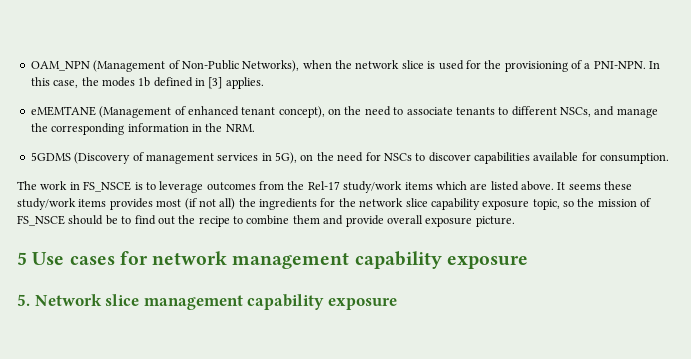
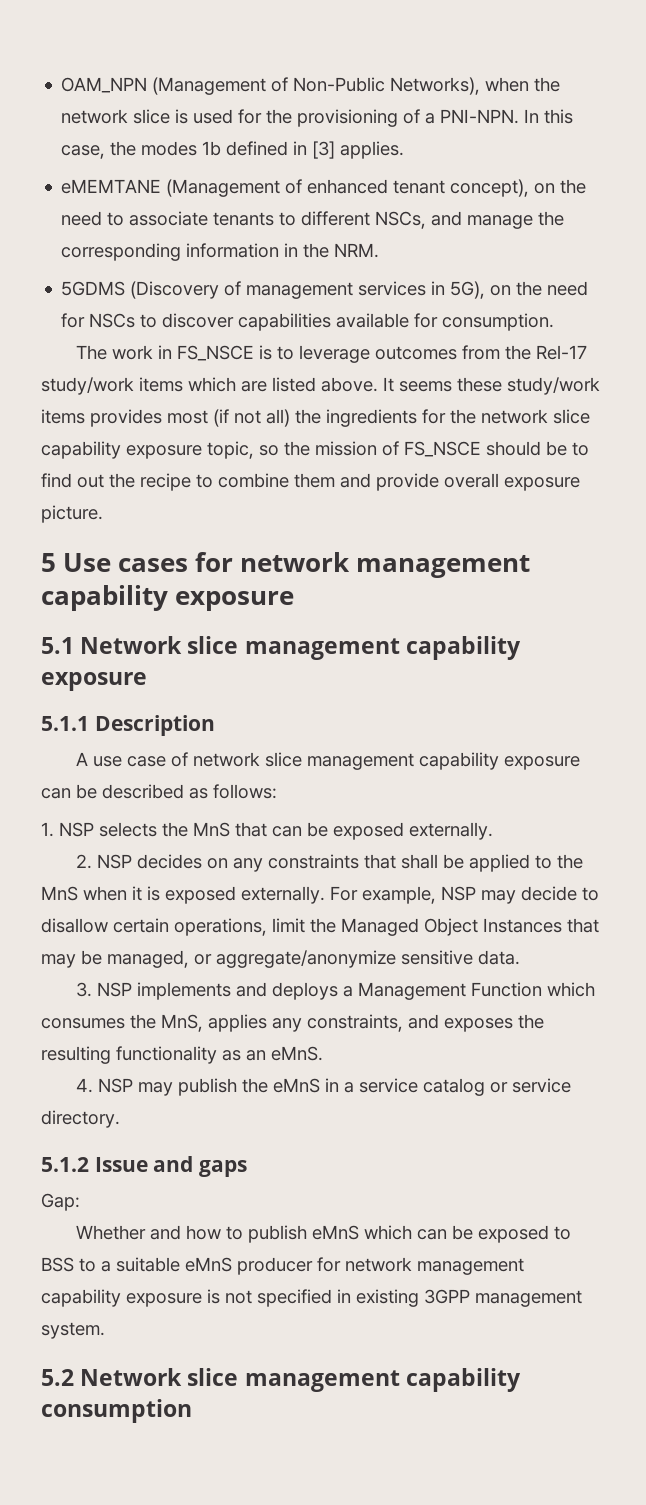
[17,294,30,306] 5. -> [41,637,74,654] 5.1
(397, 304) none -> [41,715,215,736] [76,752,581,770] [41,784,277,799] [41,822,493,840] [76,854,584,872] [41,886,599,904] [41,918,599,936] [41,950,520,968] [76,982,596,1000] [41,1014,544,1032] [41,1046,323,1064] [76,1078,572,1096] [41,1110,120,1128] [41,1156,247,1177] [41,1193,80,1211] [76,1225,572,1243] [41,1257,524,1275] [41,1289,582,1307] [41,1322,105,1339] [41,1368,521,1392] [41,1399,192,1423] // 5.1.1 Description // A use case of network slice management capability exposure can be described as follows: // 1. NSP selects the MnS that can be exposed externally. // 2. NSP decides on any constraints that shall be applied to the MnS when it is exposed externally. For example, NSP may decide to disallow certain operations, limit the Managed Object Instances that may be managed, or aggregate/anonymize sensitive data. // 3. NSP implements and deploys a Management Function which consumes the MnS, applies any constraints, and exposes the resulting functionality as an eMnS. // 4. NSP may publish the eMnS in a service catalog or service directory. // 5.1.2 Issue and gaps // Gap: // Whether and how to publish eMnS which can be exposed to BSS to a suitable eMnS producer for network management capability exposure is not specified in existing 3GPP management system. // 5.2 Network slice management capability consumption

